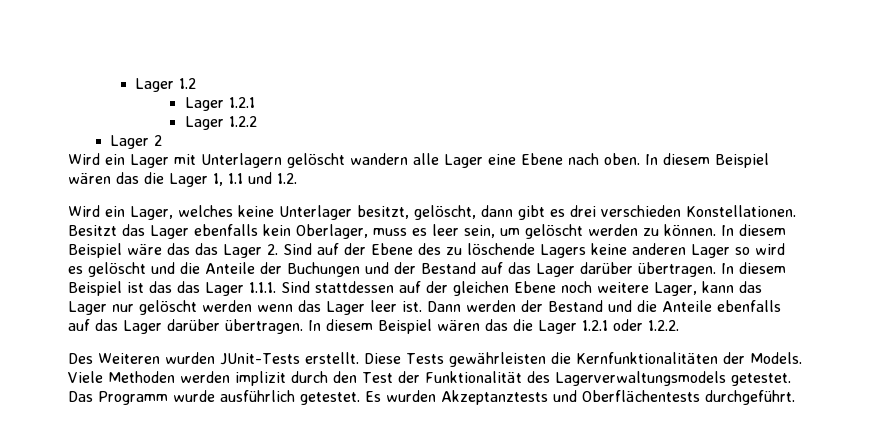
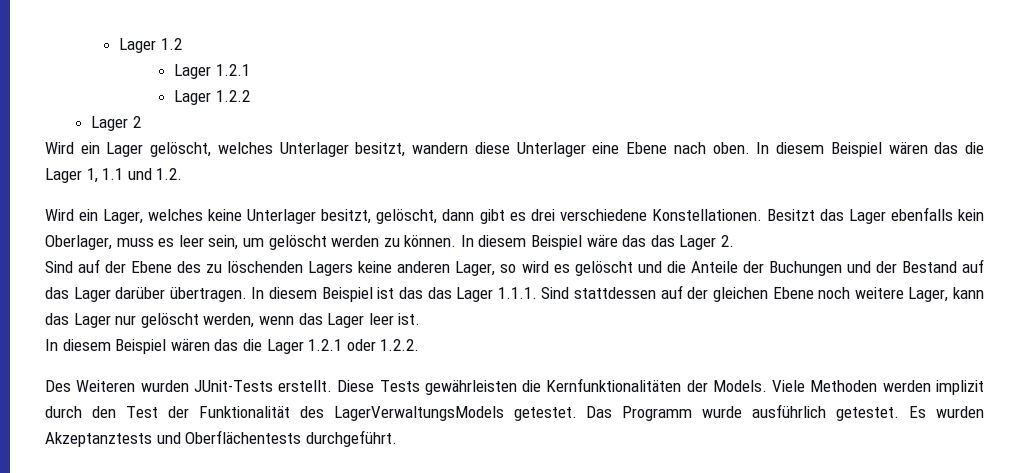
[174,153,483,168] mit Unterlagern gelöscht wandern alle Lager -> [150,142,586,157] gelöscht, welches Unterlager besitzt, wandern diese Unterlager
[601,205,681,217] verschieden -> [559,209,647,221] verschiedene
(278, 249) none -> (735, 241) //
[467,243,535,255] löschende -> [227,261,304,273] löschenden
[691,244,730,258] Lager -> [455,261,496,276] Lager,
[202,300,252,312] werden -> [203,313,255,328] werden,
[427,300,781,312] [68,319,303,334] Dann werden der Bestand und die Anteile ebenfalls auf das Lager darüber übertragen. -> (421, 319) //
[554,371,726,386] Lagerverwaltungsmodels -> [333,406,504,421] LagerVerwaltungsModels

